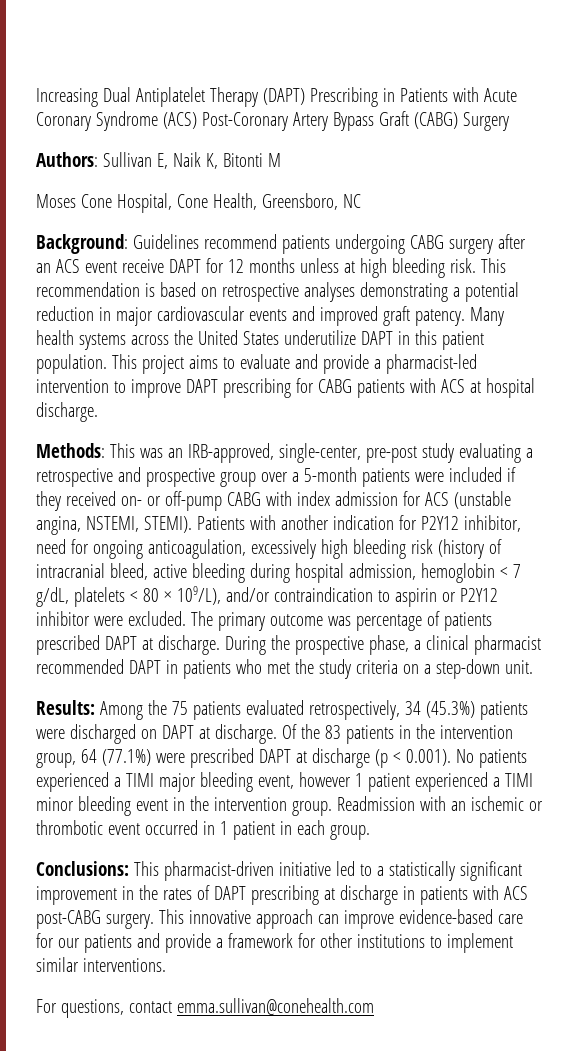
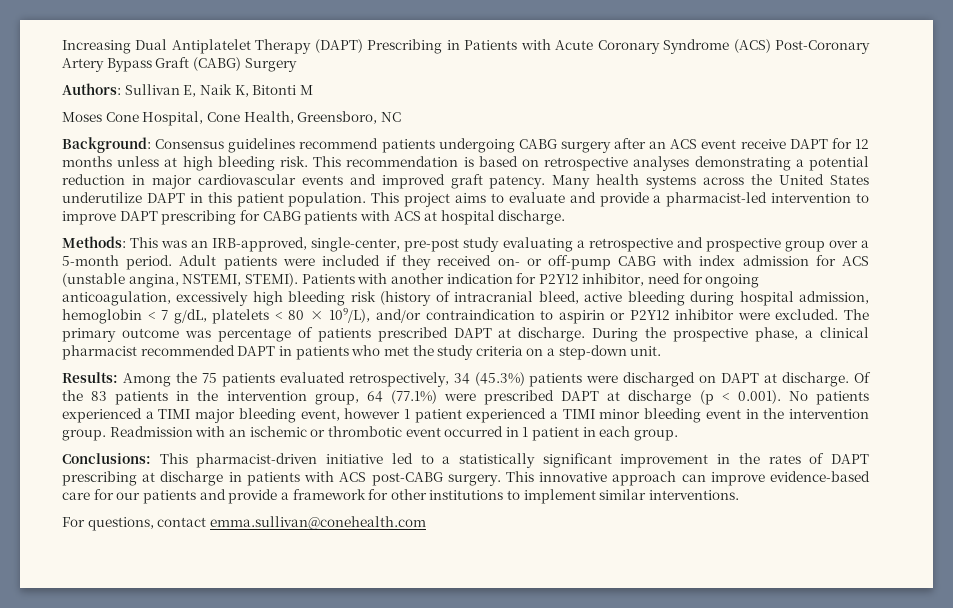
[132,234,199,249] Guidelines -> [155,138,296,153] Consensus guidelines
(357, 474) none -> [126,255,217,270] period. Adult

